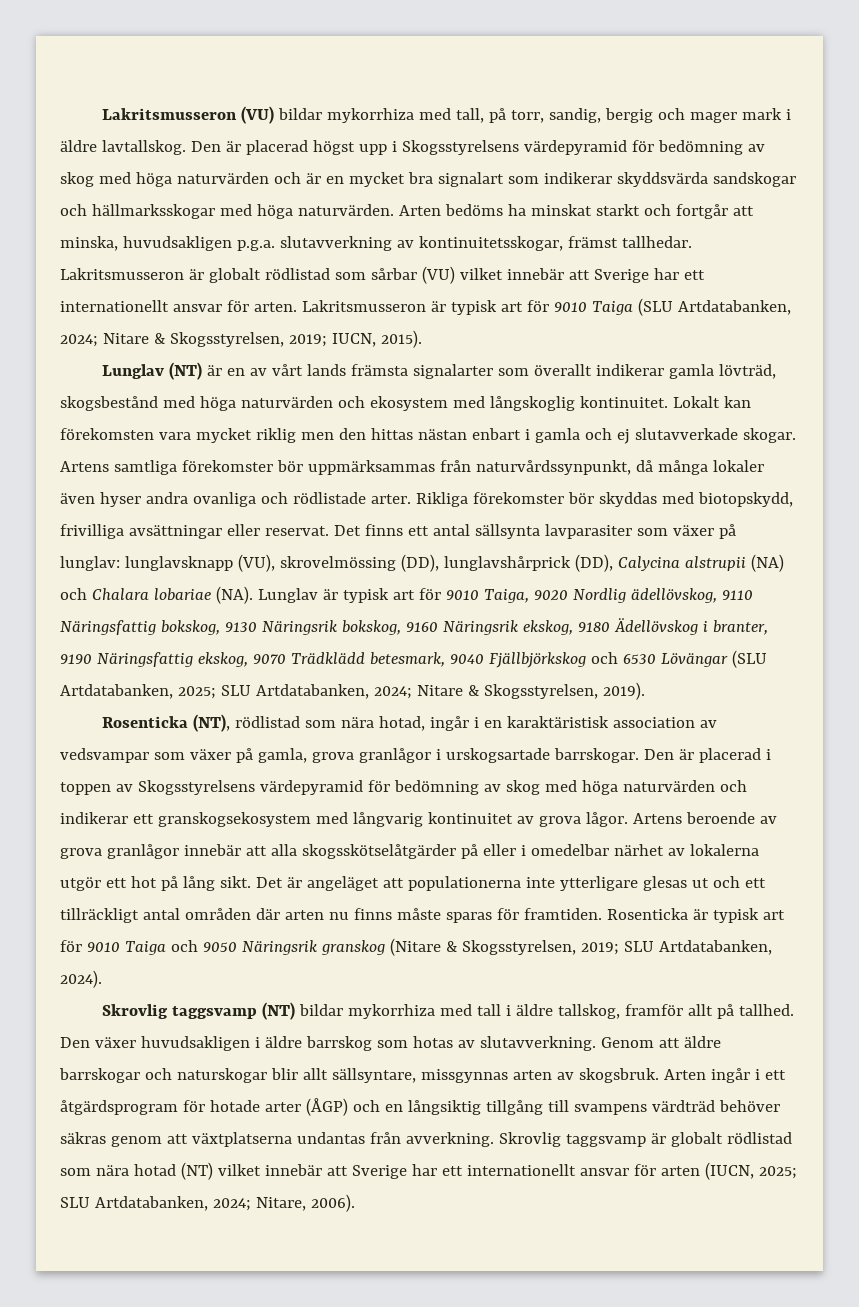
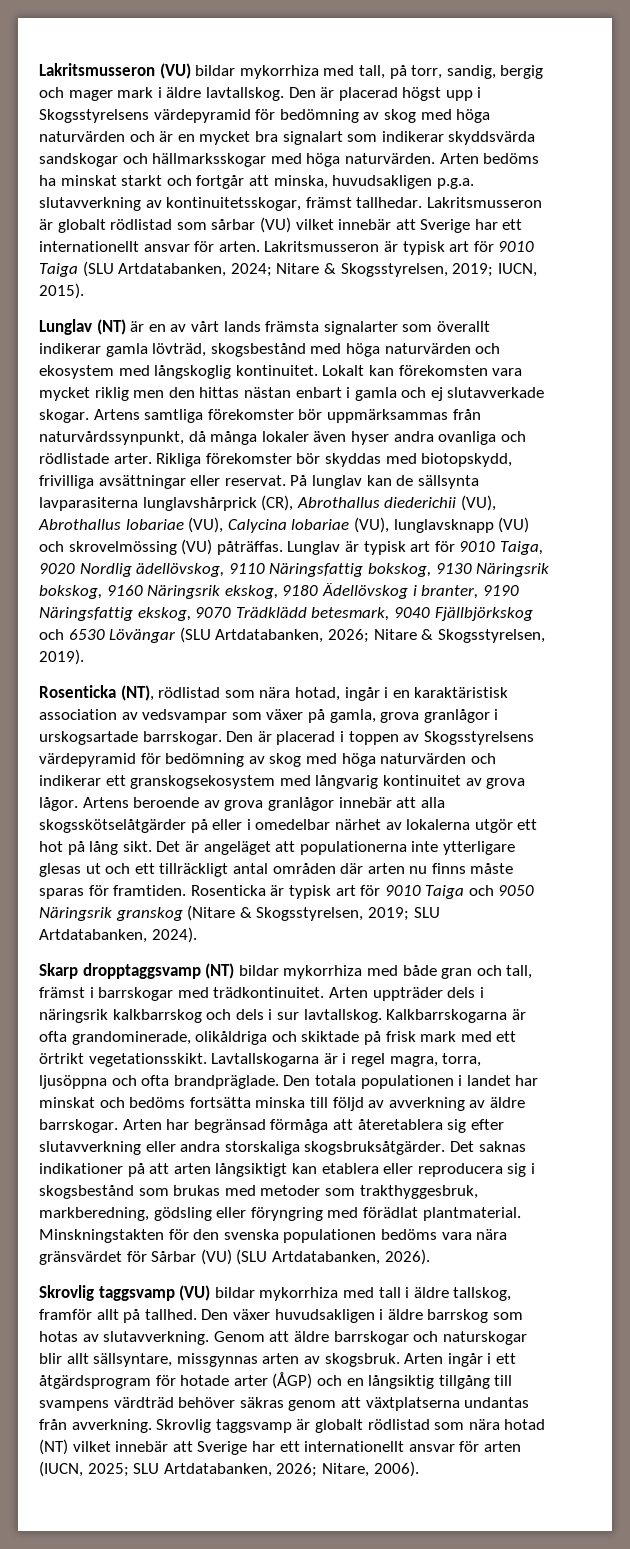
[333,524,736,539] [60,554,784,572] [60,586,253,604] Det finns ett antal sällsynta lavparasiter som växer på lunglav: lunglavsknapp (VU), skrovelmössing (DD), lunglavshårprick (DD), Calycina alstrupii (NA) och Chalara lobariae (NA). -> [290,475,479,489] [39,495,496,511] [38,517,530,533] [39,539,283,555] På lunglav kan de sällsynta lavparasiterna lunglavshårprick (CR), Abrothallus diederichii (VU), Abrothallus lobariae (VU), Calycina lobariae (VU), lunglavsknapp (VU) och skrovelmössing (VU) påträffas.
[177,684,412,699] 2025; SLU Artdatabanken, 2024; -> [327,629,369,643] 2026;
[101,1002,295,1020] // Skrovlig taggsvamp (NT) -> [39,963,533,979] [39,987,484,1001] [39,1009,526,1023] [39,1031,517,1045] [39,1053,482,1067] [39,1075,539,1089] [39,1097,525,1111] [39,1119,504,1133] [39,1141,526,1155] [39,1163,535,1177] [39,1185,478,1199] [39,1207,521,1221] [39,1229,508,1243] [39,1249,430,1265] [39,1285,211,1301] // Skarp dropptaggsvamp (NT) bildar mykorrhiza med både gran och tall, främst i barrskogar med trädkontinuitet. Arten uppträder dels i näringsrik kalkbarrskog och dels i sur lavtallskog. Kalkbarrskogarna är ofta grandominerade, olikåldriga och skiktade på frisk mark med ett örtrikt vegetationsskikt. Lavtallskogarna är i regel magra, torra, ljusöppna och ofta brandpräglade. Den totala populationen i landet har minskat och bedöms fortsätta minska till följd av avverkning av äldre barrskogar. Arten har begränsad förmåga att återetablera sig efter slutavverkning eller andra storskaliga skogsbruksåtgärder. Det saknas indikationer på att arten långsiktigt kan etablera eller reproducera sig i skogsbestånd som brukas med metoder som trakthyggesbruk, markberedning, gödsling eller föryngring med förädlat plantmaterial. Minskningstakten för den svenska populationen bedöms vara nära gränsvärdet för Sårbar (VU) (SLU Artdatabanken, 2026). // Skrovlig taggsvamp (VU)
[212,1198,251,1211] 2024; -> [276,1463,318,1477] 2026;

